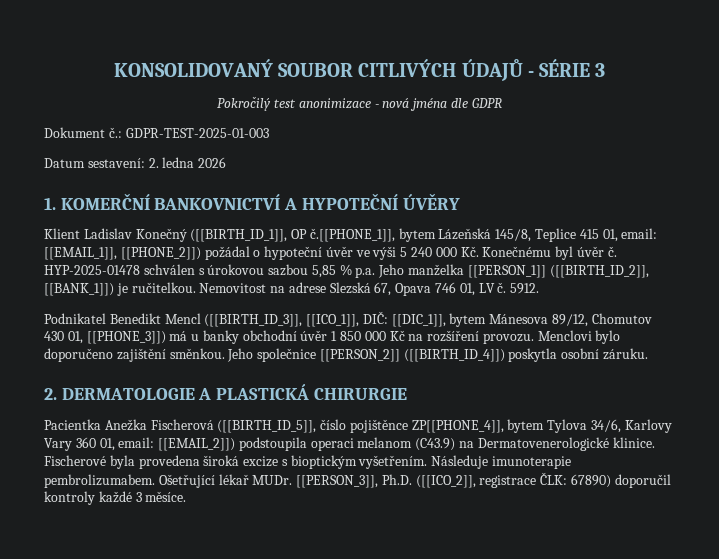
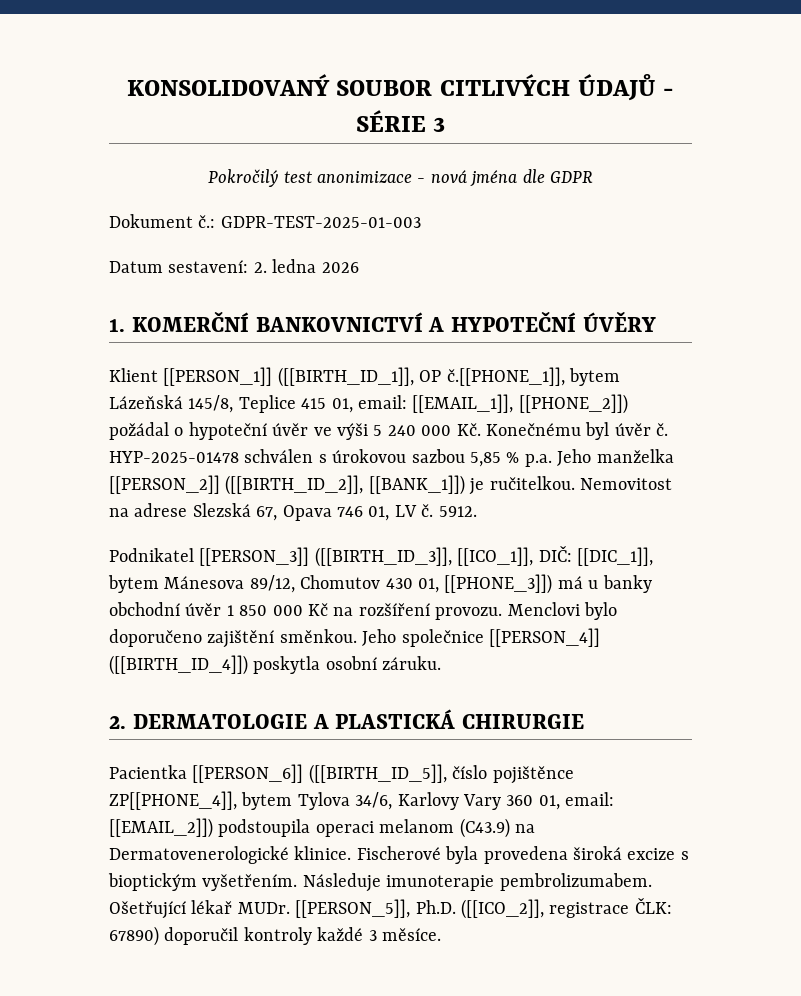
[83,228,187,242] Ladislav Konečný -> [163,367,273,386] [[PERSON_1]]
[467,265,546,278] [[PERSON_1]] -> [109,475,220,494] [[PERSON_2]]
[109,313,201,324] Benedikt Mencl -> [199,547,310,566] [[PERSON_3]]
[319,349,400,362] [[PERSON_2]] -> [489,628,600,647] [[PERSON_4]]
[104,419,214,431] Anežka Fischerová -> [192,764,304,783] [[PERSON_6]]
[296,475,379,488] [[PERSON_3]], -> [295,899,411,918] [[PERSON_5]],

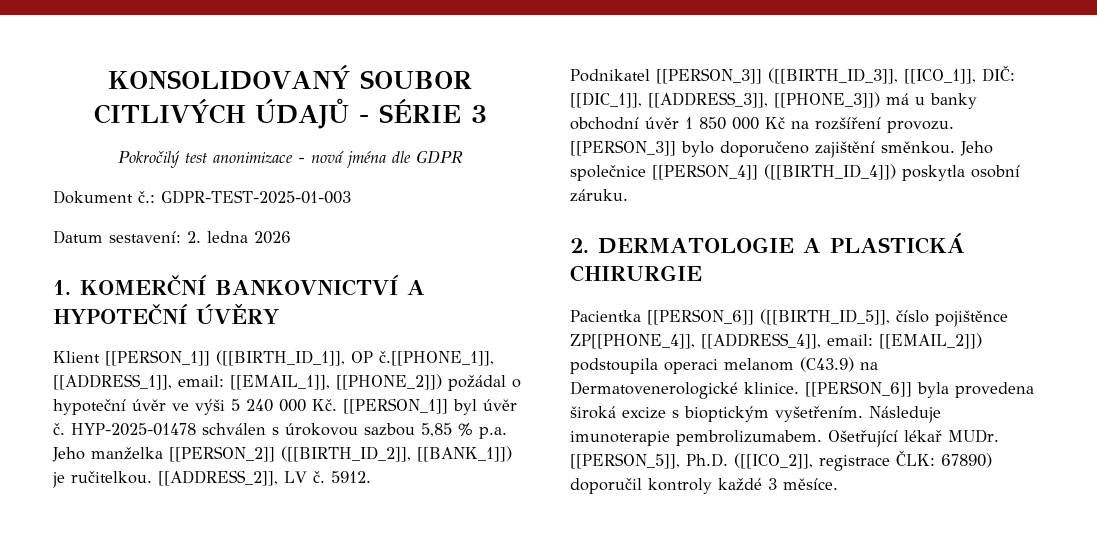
[569,368,620,386] [109,395,353,413] bytem Lázeňská 145/8, Teplice 415 01, -> [53,374,172,390] [[ADDRESS_1]],
[485,423,581,436] Konečnému -> [343,398,448,414] [[PERSON_1]]
[580,478,672,490] [109,503,390,521] Nemovitost na adrese Slezská 67, Opava 746 01, -> [158,470,278,486] [[ADDRESS_2]],
[108,575,439,593] bytem Mánesova 89/12, Chomutov 430 01, -> [648,92,768,108] [[ADDRESS_3]],
[507,602,580,616] Menclovi -> [570,140,676,156] [[PERSON_3]]
[241,792,560,810] bytem Tylova 34/6, Karlovy Vary 360 01, -> [701,333,821,349] [[ADDRESS_4]],
[356,846,441,860] Fischerové -> [805,381,912,397] [[PERSON_6]]

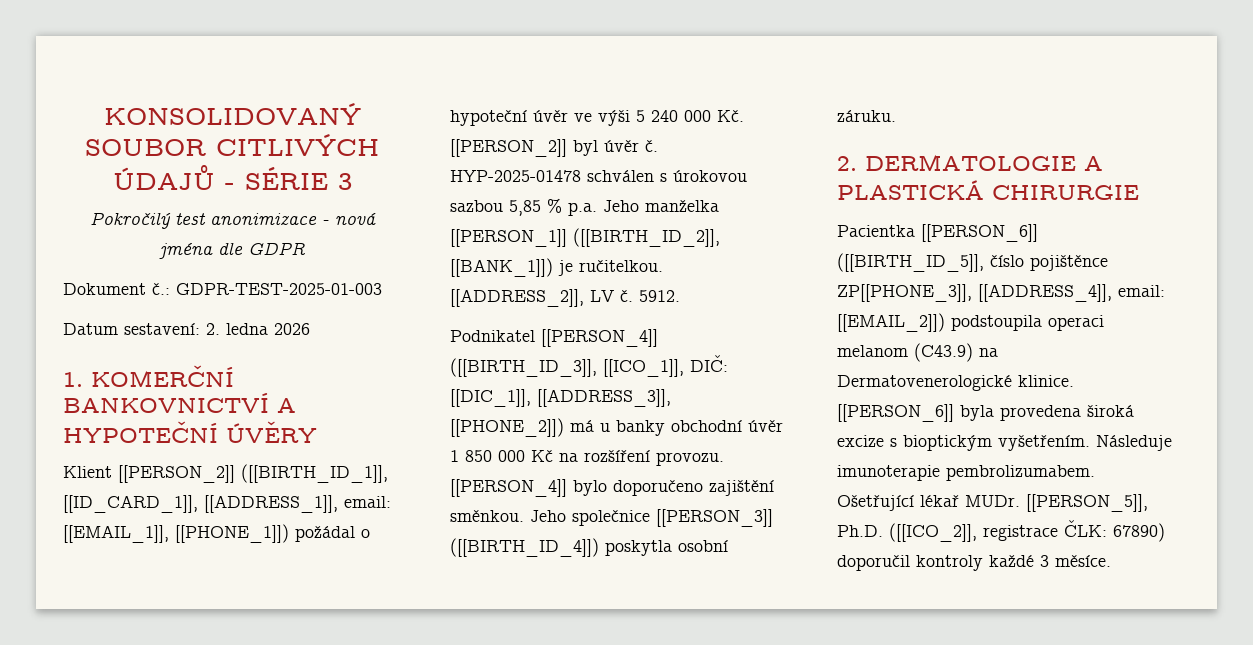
[105,350,494,366] [[PERSON_1]] ([[BIRTH_ID_1]], OP č.[[PHONE_1]], -> [118,464,388,483] [63,495,198,513] [[PERSON_2]] ([[BIRTH_ID_1]], [[ID_CARD_1]],
[336,374,442,390] [[PHONE_2]]) -> [175,524,289,543] [[PHONE_1]])
[343,398,448,414] [[PERSON_1]] -> [450,139,567,157] [[PERSON_2]]
[169,446,275,462] [[PERSON_2]] -> [450,229,567,247] [[PERSON_1]]
[656,68,762,84] [[PERSON_3]] -> [541,329,658,347] [[PERSON_4]]
[774,92,880,108] [[PHONE_3]]) -> [450,418,564,437] [[PHONE_2]])
[570,140,676,156] [[PERSON_3]] -> [450,479,567,497] [[PERSON_4]]
[652,164,758,180] [[PERSON_4]] -> [656,509,773,527] [[PERSON_3]]
[570,334,695,349] ZP[[PHONE_4]], -> [837,284,972,302] ZP[[PHONE_3]],

